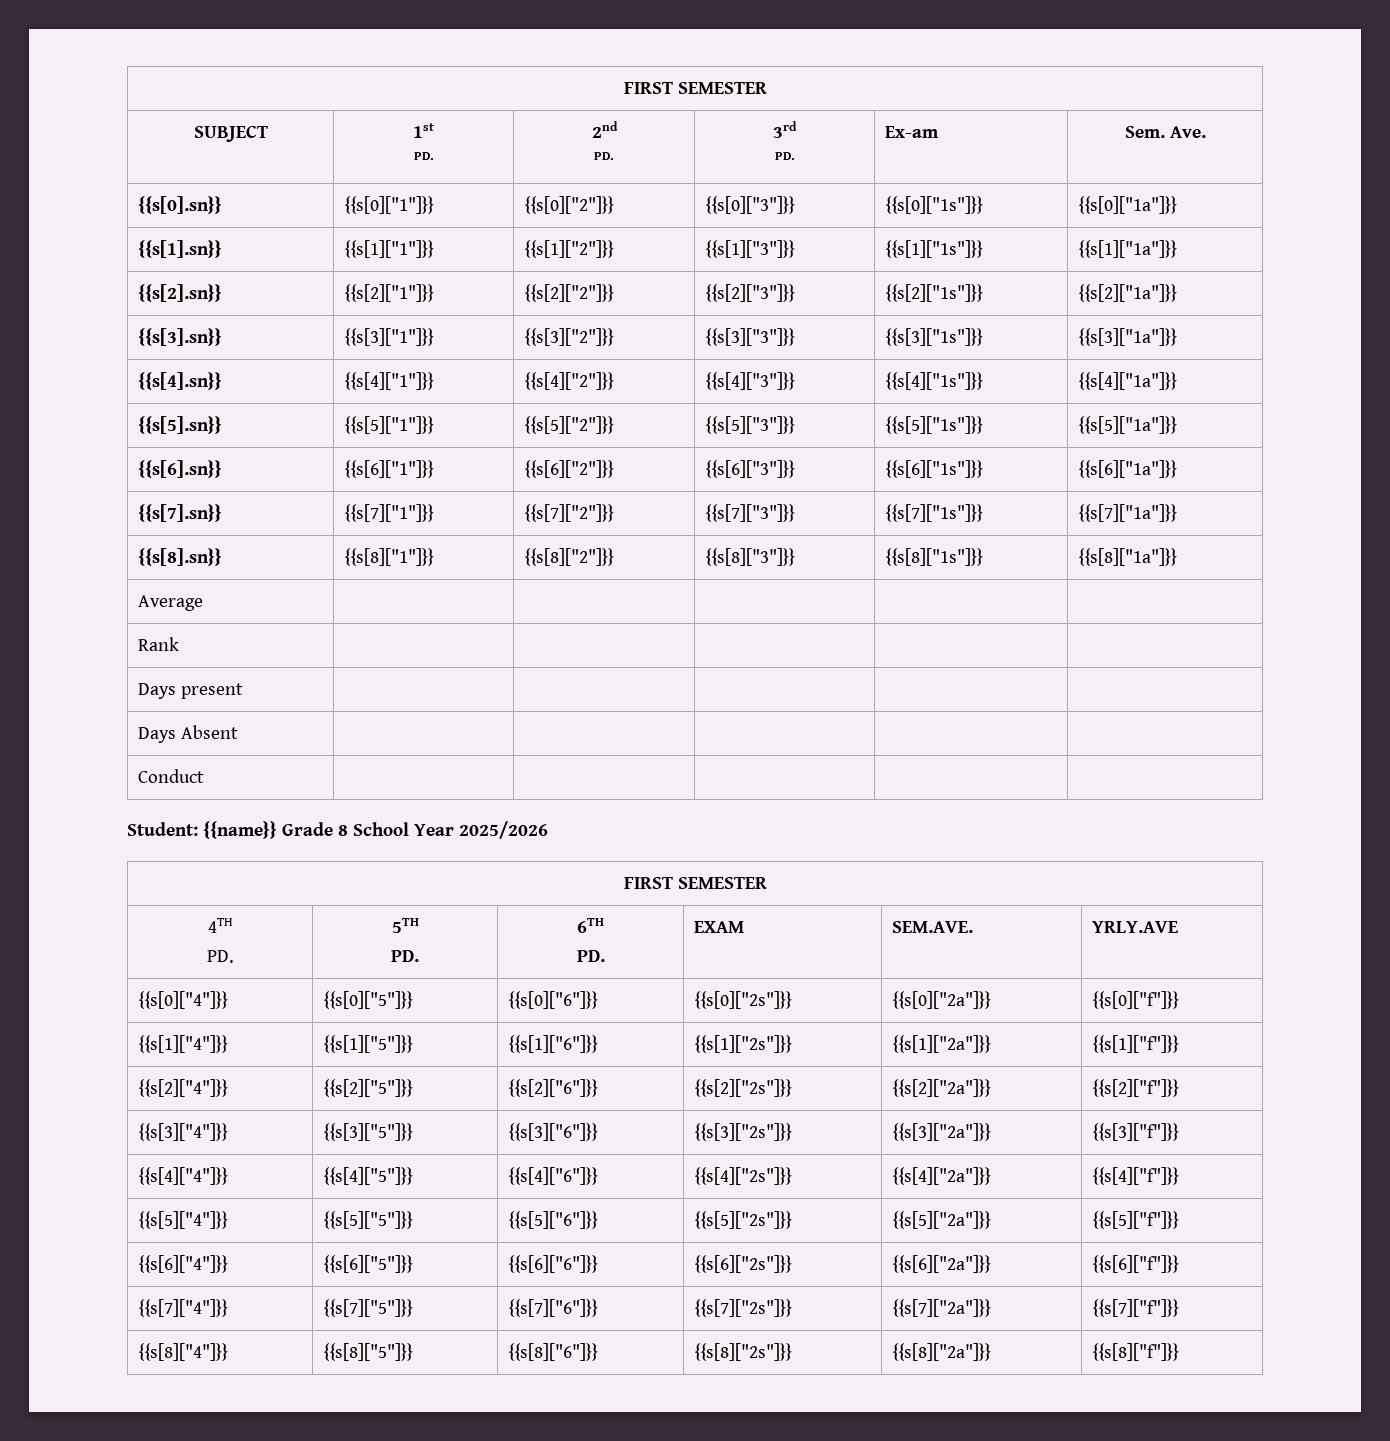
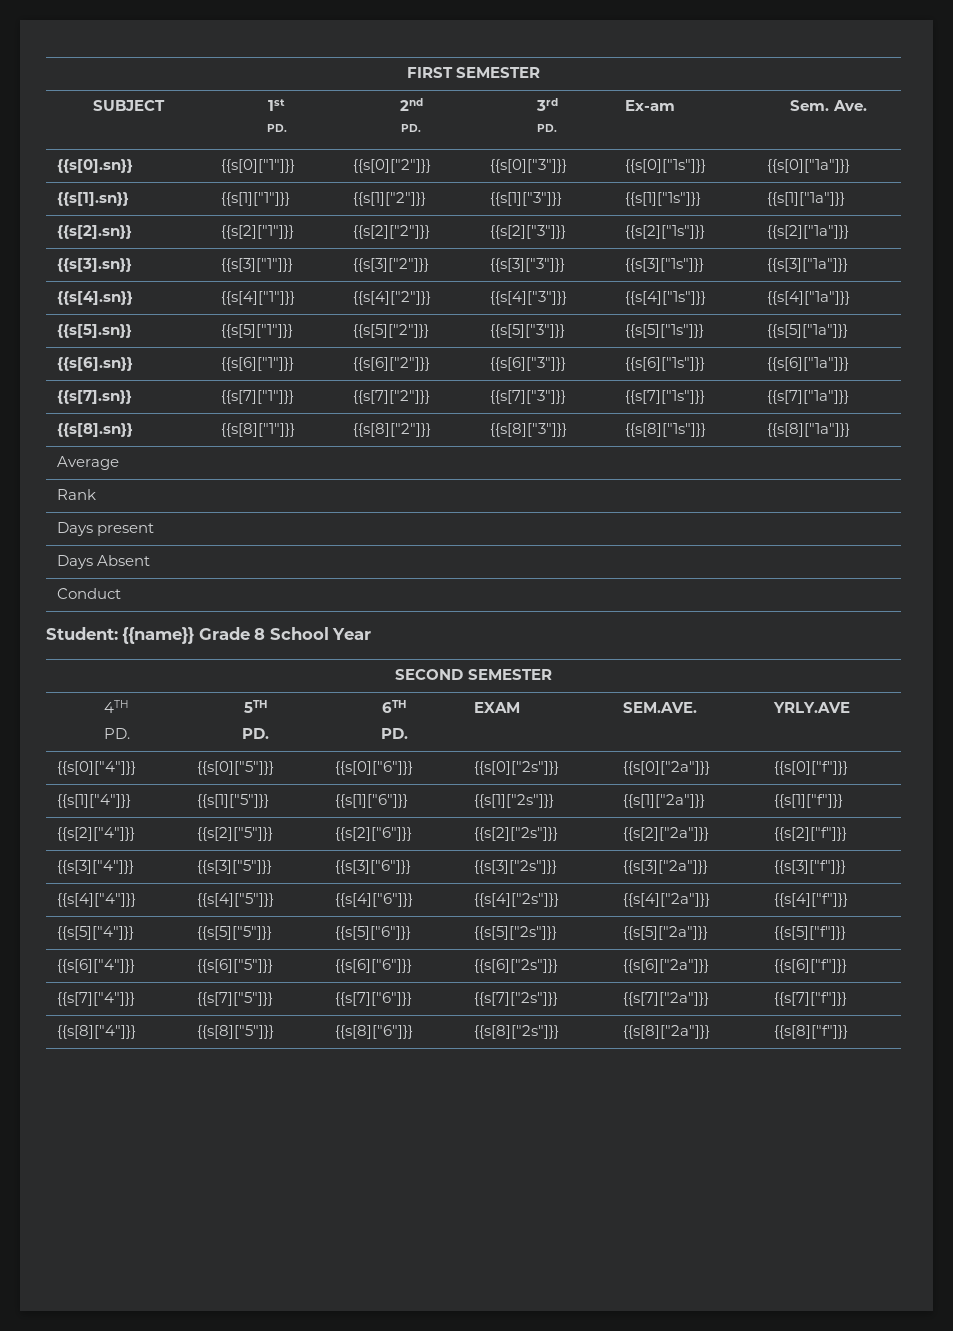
[458,821,548,839] [623,877,673,889] 2025/2026 // FIRST -> [395,669,464,680] // SECOND

